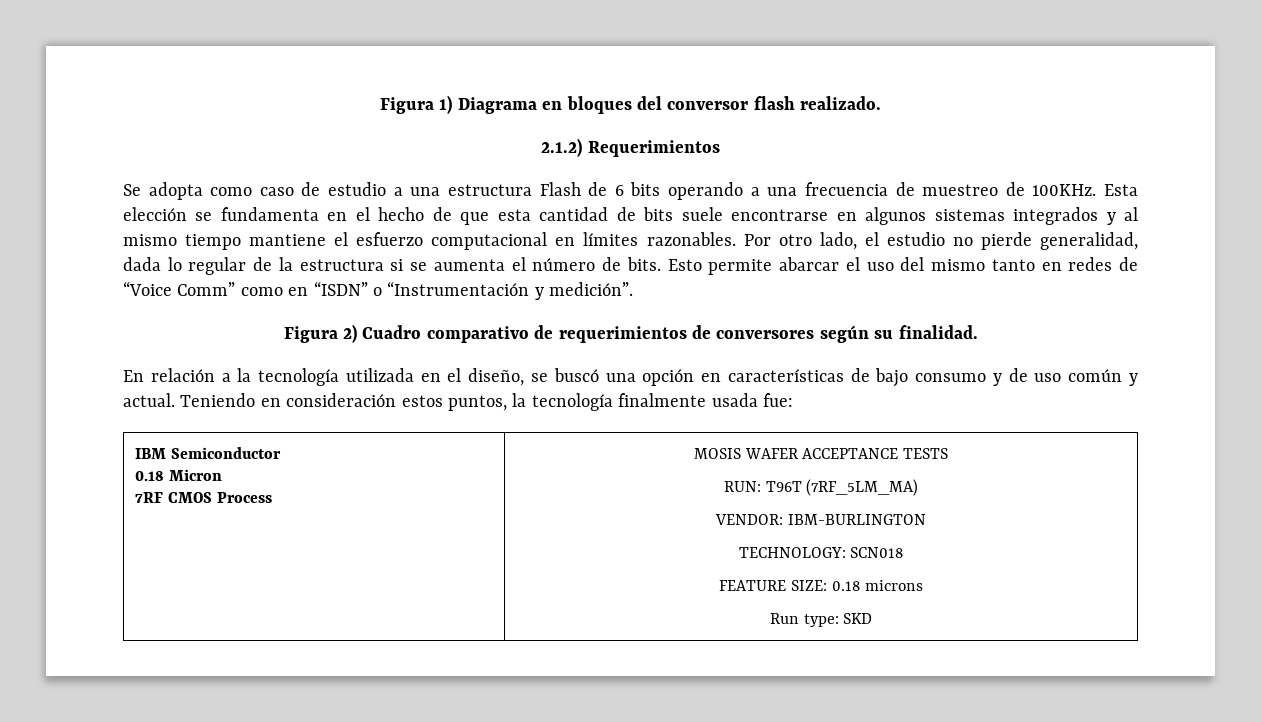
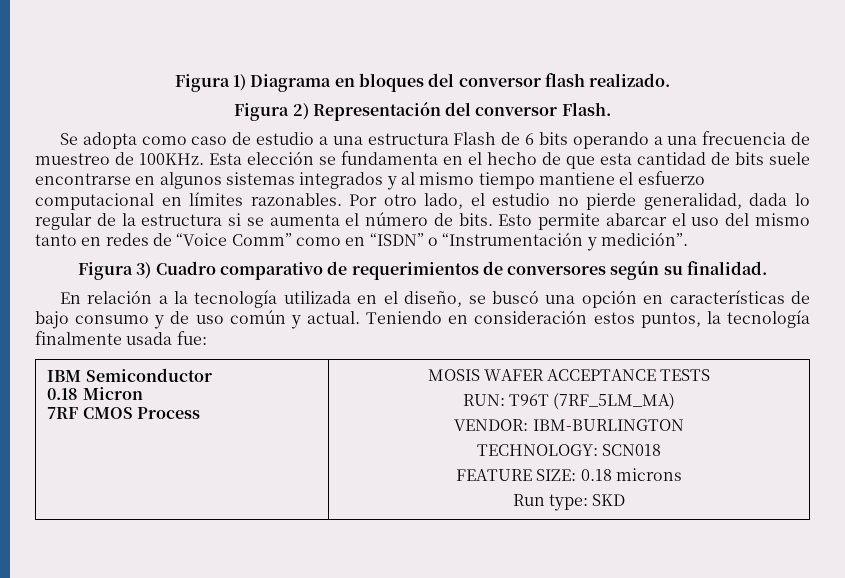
[541,138,720,157] 2.1.2) Requerimientos -> [234,102,611,121] Figura 2) Representación del conversor Flash.
[342,324,357,343] 2) -> [136,262,152,279] 3)

